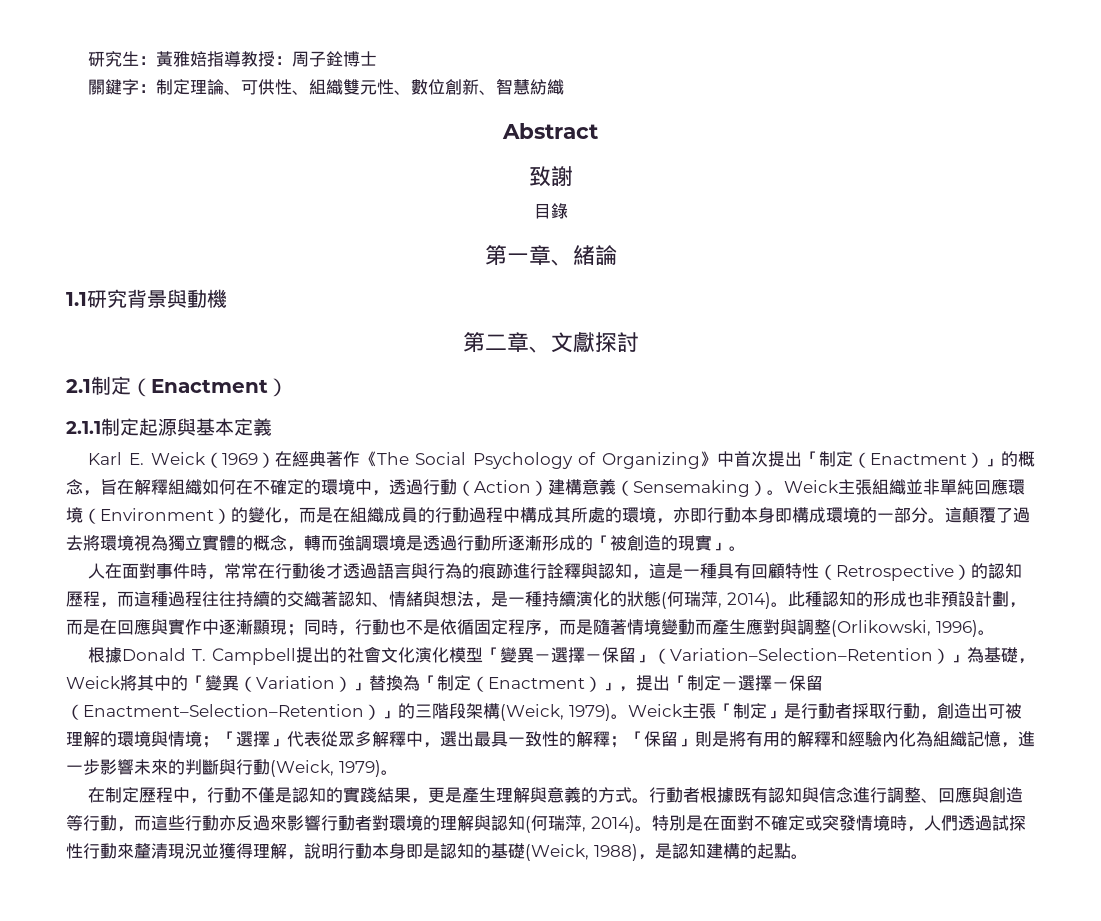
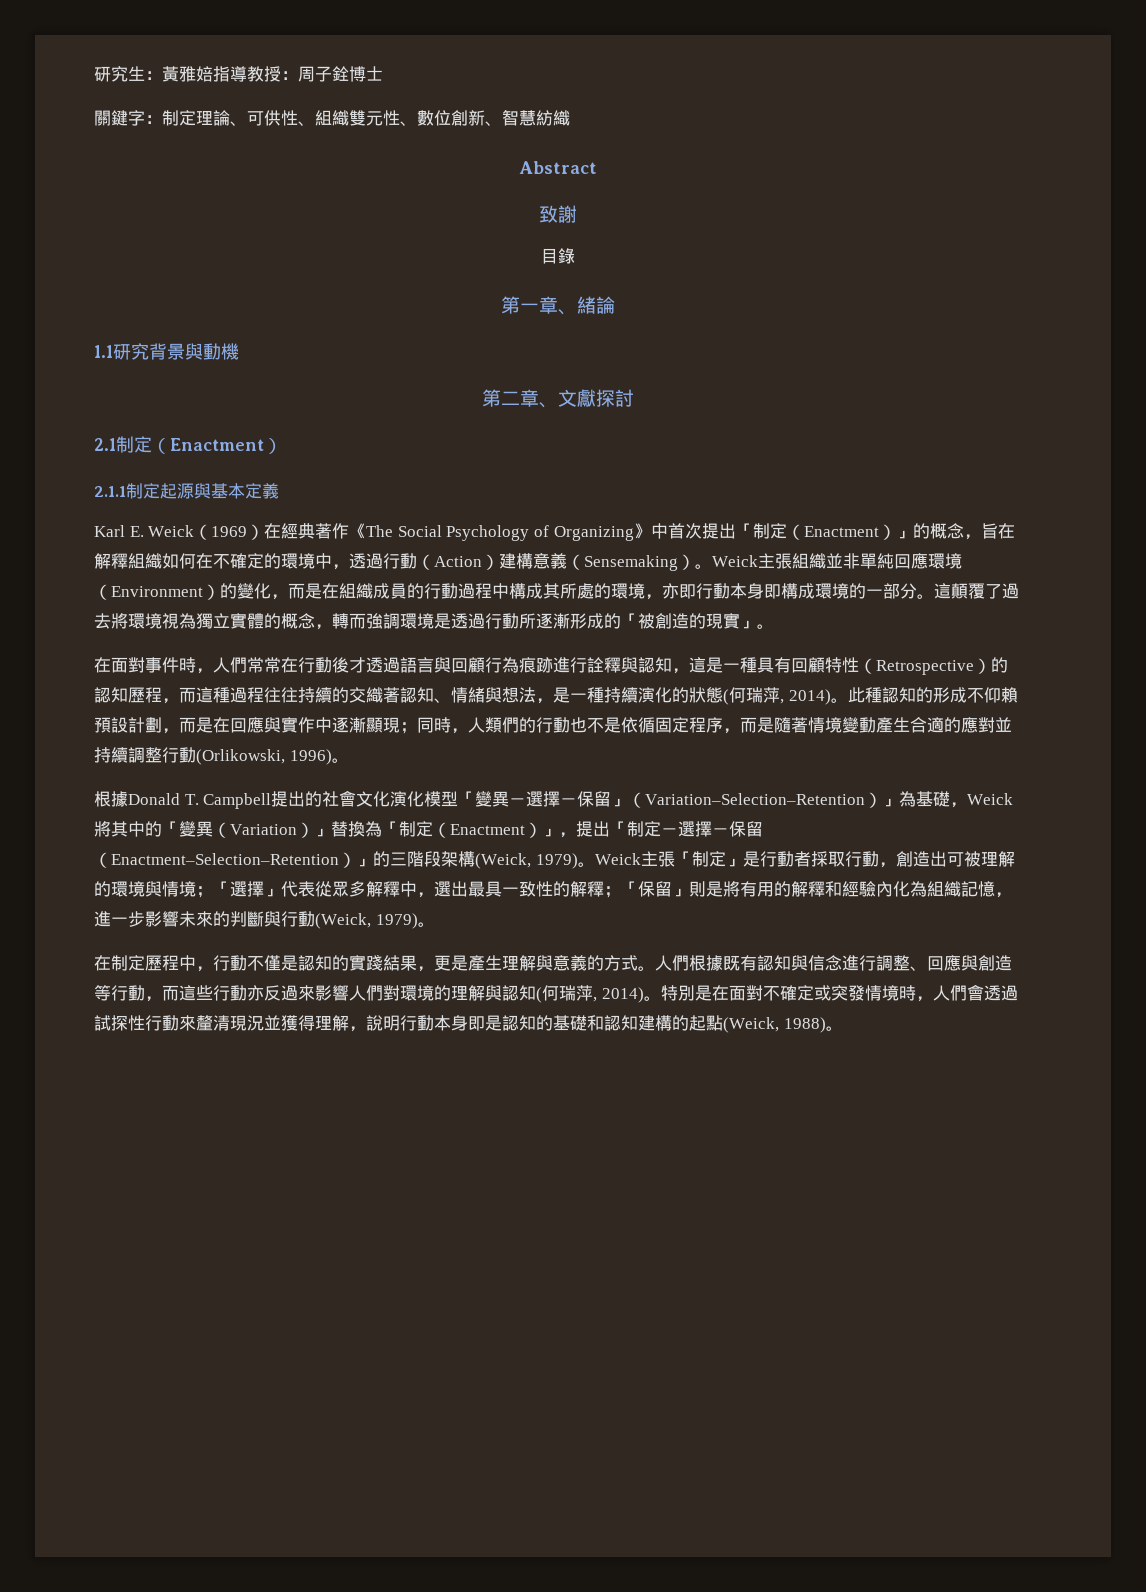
[88,563,106,579] 人 -> (774, 626) none
(225, 577) none -> [213,657,247,673] 人們
[428,563,480,579] 行為的 -> [451,657,519,673] 回顧行為
[906,591,941,607] 也非 -> [966,687,1018,703] 不仰賴
(355, 633) none -> [468,717,536,733] 人類們的
[695,619,831,635] 而產生應對與調整 -> [876,717,1012,733] [94,747,196,763] 產生合適的應對並持續調整行動
[649,787,701,803] 行動者 -> [655,955,689,971] 人們
[321,815,372,831] 行動者 -> [349,985,383,1001] 人們
(958, 823) none -> [966,984,984,1001] 會
[525,843,672,861] (Weick, 1988)，是 -> [587,1015,604,1031] 和
(791, 851) none -> [723,1017,826,1033] (Weick, 1988)

